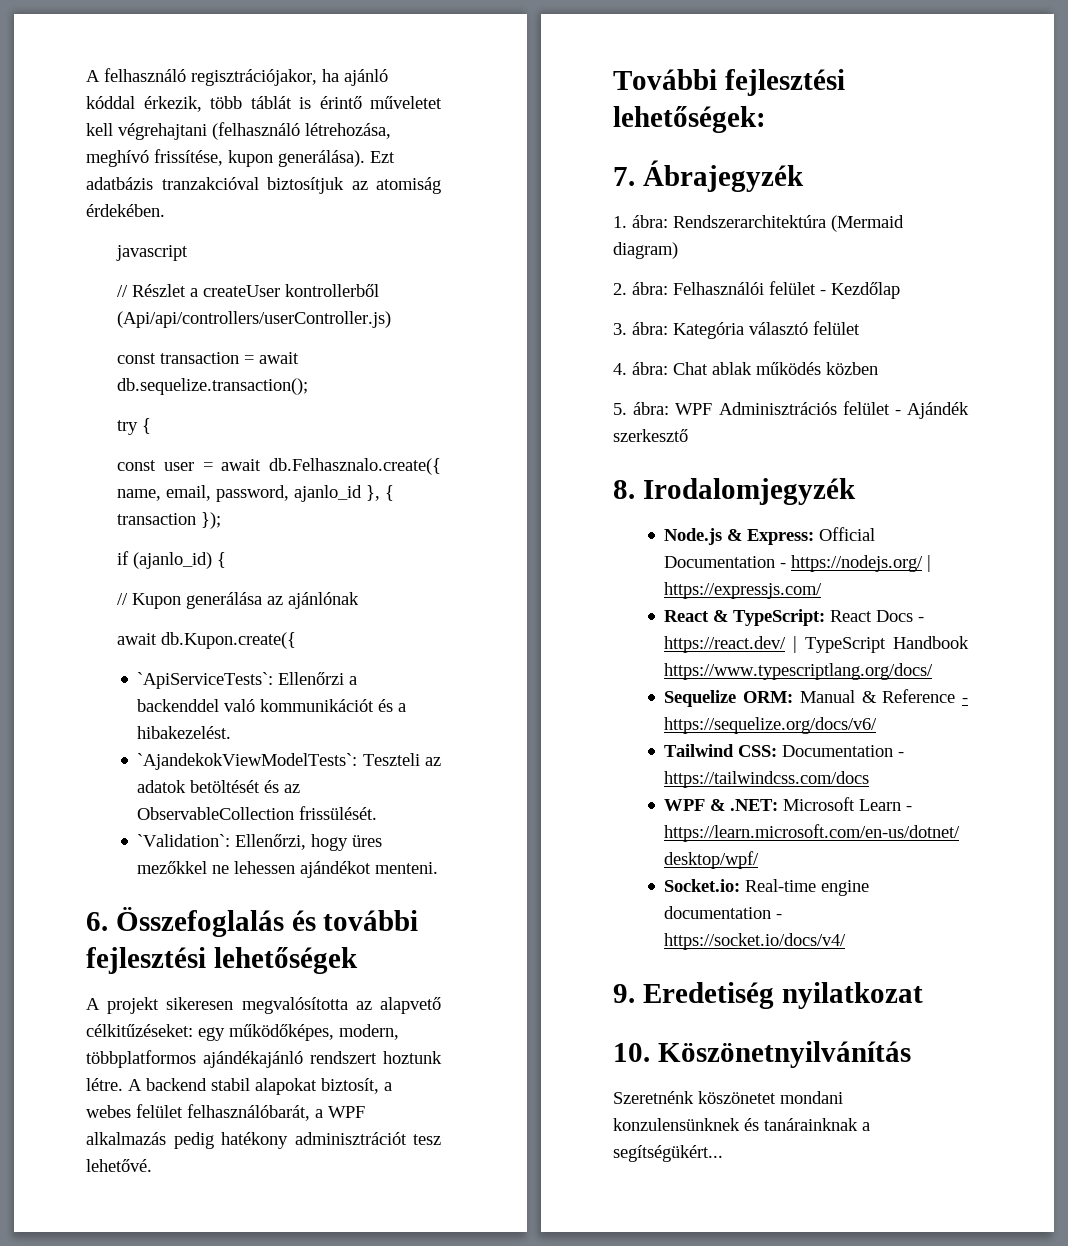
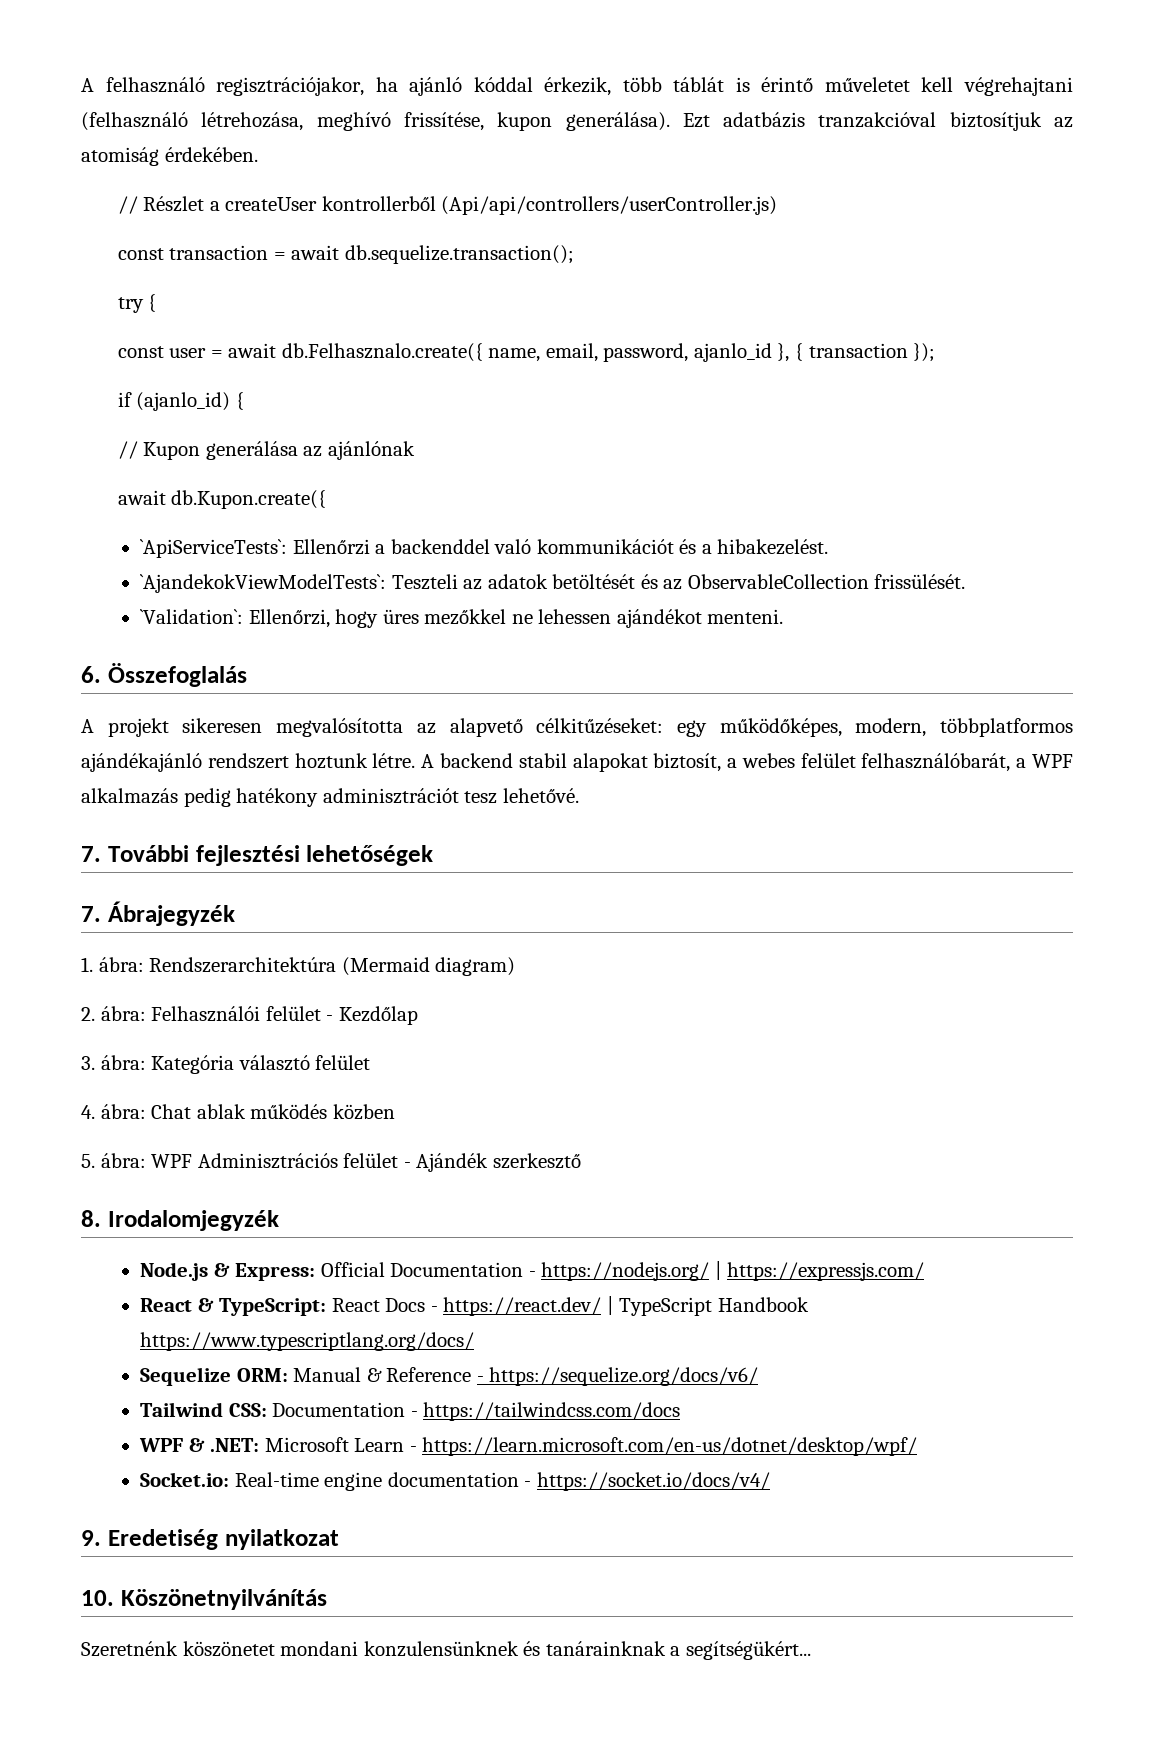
[116,245,189,261] // javascript -> (258, 154) none
[291,910,419,931] [86,947,358,974] és további fejlesztési lehetőségek -> (247, 675) none
(152, 1165) none -> [81,846,101,862] 7.
[613,106,766,133] lehetőségek: -> [306,845,434,866] lehetőségek

